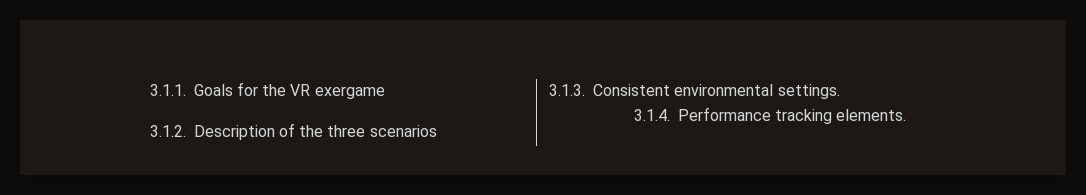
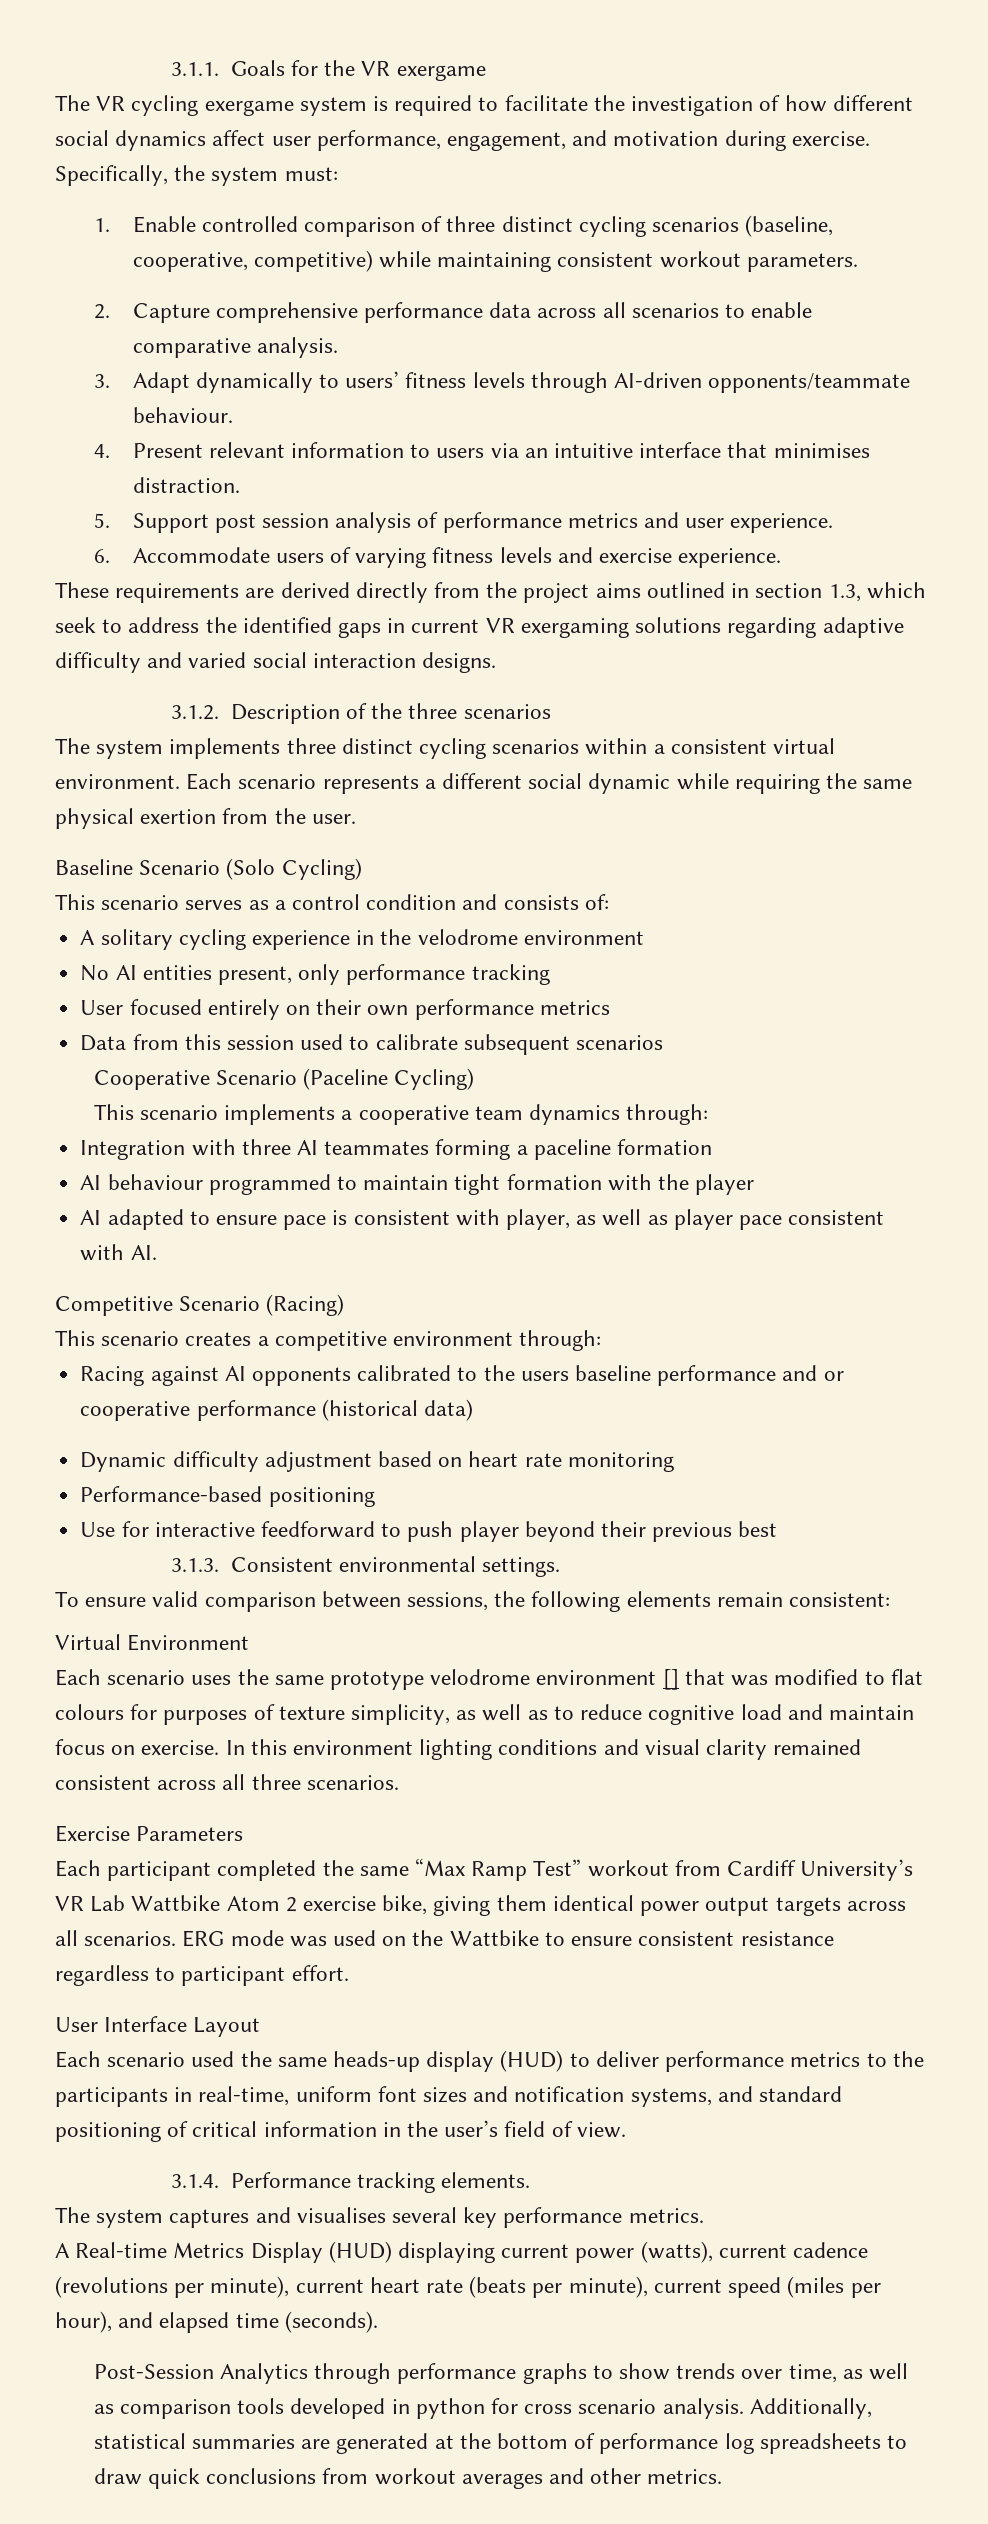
(385, 92) none -> [55,95,913,116] [55,130,870,151] [55,165,338,186] [93,215,834,237] [132,250,858,272] [93,302,813,323] [132,337,338,358] [93,371,911,393] [132,407,233,423] [93,442,870,458] [132,477,240,493] [93,512,834,533] [93,547,782,568] [55,582,926,603] [55,617,904,638] [55,652,497,673] // The VR cycling exergame system is required to facilitate the investigation of how different social dynamics affect user performance, engagement, and motivation during exercise. Specifically, the system must: // 1. Enable controlled comparison of three distinct cycling scenarios (baseline, cooperative, competitive) while maintaining consistent workout parameters. // 2. Capture comprehensive performance data across all scenarios to enable comparative analysis. // 3. Adapt dynamically to users’ fitness levels through AI-driven opponents/teammate behaviour. // 4. Present relevant information to users via an intuitive interface that minimises distraction. // 5. Support post session analysis of performance metrics and user experience. // 6. Accommodate users of varying fitness levels and exercise experience. // These requirements are derived directly from the project aims outlined in section 1.3, which seek to address the identified gaps in current VR exergaming solutions regarding adaptive difficulty and varied social interaction designs.
[549,84,840,99] [633,107,907,124] 3.1.3. Consistent environmental settings. // 3.1.4. Performance tracking elements. -> [55,738,836,759] [55,773,913,794] [55,808,356,829] [55,858,362,880] [55,894,609,910] [80,929,644,950] [80,964,550,985] [80,999,610,1020] [80,1034,663,1055] [93,1068,475,1090] [93,1104,709,1125] [80,1139,712,1160] [80,1174,755,1195] [80,1209,885,1230] [80,1244,157,1261] [55,1294,345,1316] [55,1330,602,1351] [80,1365,844,1386] [80,1399,473,1421] [80,1451,674,1472] [80,1486,375,1507] [80,1521,778,1542] [171,1556,561,1577] [55,1591,891,1612] [55,1634,250,1651] [55,1669,923,1690] [55,1704,914,1725] [55,1739,862,1760] [55,1774,399,1790] [55,1825,244,1842] [55,1858,914,1881] [55,1895,906,1916] [55,1930,834,1947] [55,1965,349,1986] [55,2016,261,2037] [55,2050,924,2072] [55,2086,843,2107] [55,2120,626,2142] [171,2172,531,2193] [55,2207,704,2228] [55,2241,869,2263] [55,2276,881,2298] [55,2311,378,2333] [93,2363,909,2384] [93,2398,872,2419] [93,2433,908,2454] [93,2468,723,2489] The system implements three distinct cycling scenarios within a consistent virtual environment. Each scenario represents a different social dynamic while requiring the same physical exertion from the user. // Baseline Scenario (Solo Cycling) // This scenario serves as a control condition and consists of: // A solitary cycling experience in the velodrome environment // No AI entities present, only performance tracking // User focused entirely on their own performance metrics // Data from this session used to calibrate subsequent scenarios // Cooperative Scenario (Paceline Cycling) // This scenario implements a cooperative team dynamics through: // Integration with three AI teammates forming a paceline formation // AI behaviour programmed to maintain tight formation with the player // AI adapted to ensure pace is consistent with player, as well as player pace consistent with AI. // Competitive Scenario (Racing) // This scenario creates a competitive environment through: // Racing against AI opponents calibrated to the users baseline performance and or cooperative performance (historical data) // Dynamic difficulty adjustment based on heart rate monitoring // Performance-based positioning // Use for interactive feedforward to push player beyond their previous best // 3.1.3. Consistent environmental settings. // To ensure valid comparison between sessions, the following elements remain consistent: // Virtual Environment // Each scenario uses the same prototype velodrome environment [] that was modified to flat colours for purposes of texture simplicity, as well as to reduce cognitive load and maintain focus on exercise. In this environment lighting conditions and visual clarity remained consistent across all three scenarios. // Exercise Parameters // Each participant completed the same “Max Ramp Test” workout from Cardiff University’s VR Lab Wattbike Atom 2 exercise bike, giving them identical power output targets across all scenarios. ERG mode was used on the Wattbike to ensure consistent resistance regardless to participant effort. // User Interface Layout // Each scenario used the same heads-up display (HUD) to deliver performance metrics to the participants in real-time, uniform font sizes and notification systems, and standard positioning of critical information in the user’s field of view. // 3.1.4. Performance tracking elements. // The system captures and visualises several key performance metrics. // A Real-time Metrics Display (HUD) displaying current power (watts), current cadence (revolutions per minute), current heart rate (beats per minute), current speed (miles per hour), and elapsed time (seconds). // Post-Session Analytics through performance graphs to show trends over time, as well as comparison tools developed in python for cross scenario analysis. Additionally, statistical summaries are generated at the bottom of performance log spreadsheets to draw quick conclusions from workout averages and other metrics.

